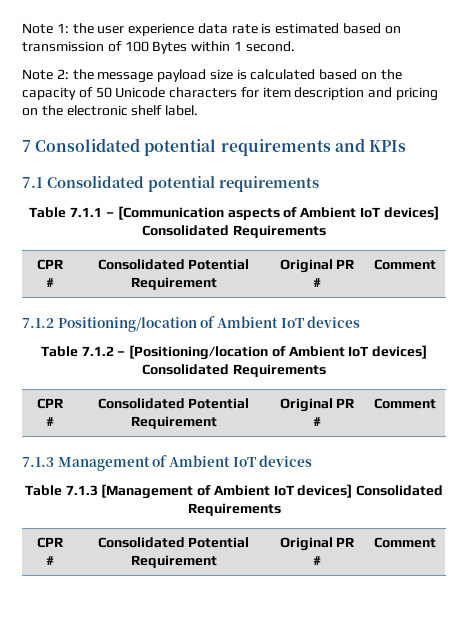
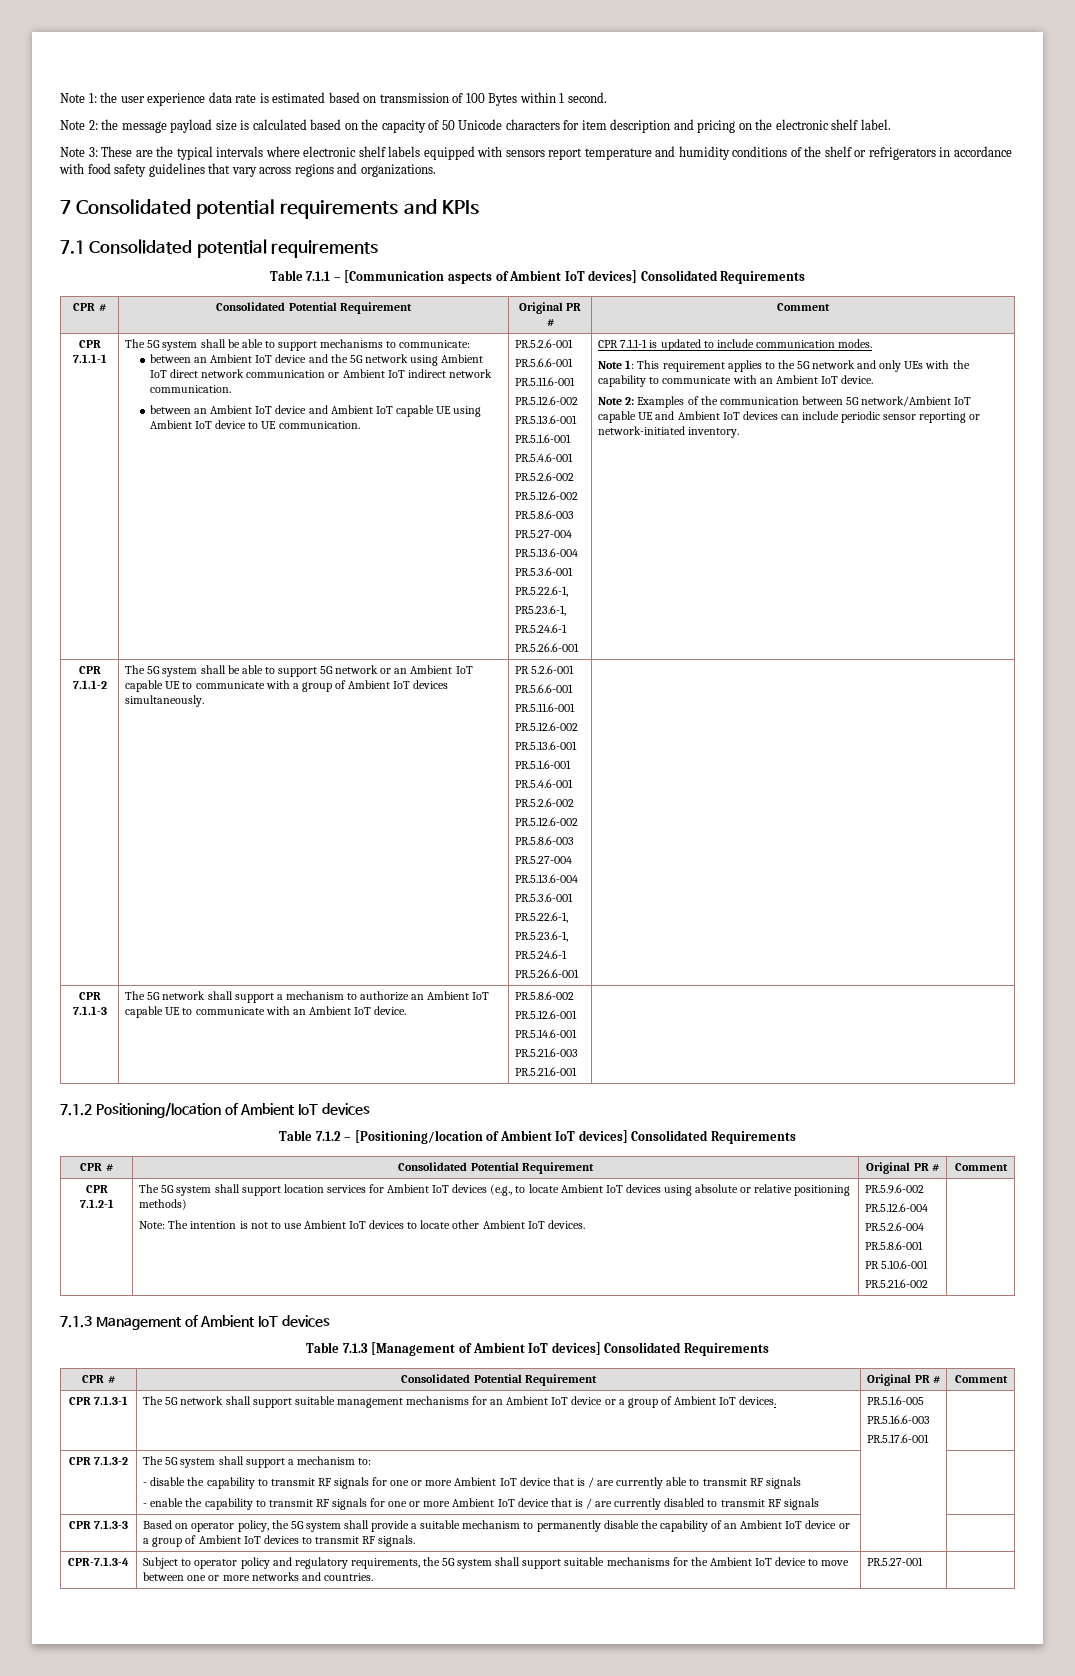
(199, 110) none -> [60,146,1012,160] [59,163,436,177] // Note 3: These are the typical intervals where electronic shelf labels equipped with sensors report temperature and humidity conditions of the shelf or refrigerators in accordance with food safety guidelines that vary across regions and organizations.
(436, 264) none -> [78,340,101,348] [72,354,107,363] [125,339,471,351] [150,354,484,366] [150,369,492,378] [150,385,232,393] [150,405,482,417] [150,420,360,429] [515,339,574,348] [515,358,574,367] [515,377,576,386] [515,396,579,405] [515,415,578,424] [515,434,572,443] [515,453,574,462] [515,472,575,481] [515,491,579,500] [515,510,575,519] [515,530,573,538] [515,548,579,557] [515,567,574,576] [515,586,569,597] [515,605,567,616] [515,624,568,633] [515,643,580,652] [598,339,872,351] [598,360,970,372] [598,375,873,387] [598,396,972,408] [598,411,981,423] [598,426,740,438] [78,666,101,674] [72,680,107,689] [125,665,473,677] [125,680,449,692] [125,695,205,707] [515,665,575,674] [515,684,574,693] [515,703,576,712] [515,722,579,731] [515,741,578,750] [515,760,572,769] [515,779,574,788] [515,798,575,807] [515,817,579,826] [515,836,575,845] [515,856,573,864] [515,874,579,883] [515,893,574,902] [515,912,569,923] [515,931,569,942] [515,950,568,959] [515,969,580,978] [78,992,101,1000] [72,1006,107,1015] [125,991,490,1003] [125,1006,407,1018] [515,991,575,1000] [515,1010,578,1019] [515,1029,578,1038] [515,1048,579,1057] [515,1067,578,1076] // CPR 7.1.1-1 | The 5G system shall be able to support mechanisms to communicate: // between an Ambient IoT device and the 5G network using Ambient IoT direct network communication or Ambient IoT indirect network communication. // between an Ambient IoT device and Ambient IoT capable UE using Ambient IoT device to UE communication. | PR.5.2.6-001 // PR.5.6.6-001 // PR.5.11.6-001 // PR.5.12.6-002 // PR.5.13.6-001 // PR.5.1.6-001 // PR.5.4.6-001 // PR.5.2.6-002 // PR.5.12.6-002 // PR.5.8.6-003 // PR.5.27-004 // PR.5.13.6-004 // PR.5.3.6-001 // PR.5.22.6-1, // PR5.23.6-1, // PR.5.24.6-1 // PR.5.26.6-001 | CPR 7.1.1-1 is updated to include communication modes. // Note 1: This requirement applies to the 5G network and only UEs with the capability to communicate with an Ambient IoT device. // Note 2: Examples of the communication between 5G network/Ambient IoT capable UE and Ambient IoT devices can include periodic sensor reporting or network-initiated inventory. // CPR 7.1.1-2 | The 5G system shall be able to support 5G network or an Ambient IoT capable UE to communicate with a group of Ambient IoT devices simultaneously. | PR 5.2.6-001 // PR.5.6.6-001 // PR.5.11.6-001 // PR.5.12.6-002 // PR.5.13.6-001 // PR.5.1.6-001 // PR.5.4.6-001 // PR.5.2.6-002 // PR.5.12.6-002 // PR.5.8.6-003 // PR.5.27-004 // PR.5.13.6-004 // PR.5.3.6-001 // PR.5.22.6-1, // PR.5.23.6-1, // PR.5.24.6-1 // PR.5.26.6-001 | // CPR 7.1.1-3 | The 5G network shall support a mechanism to authorize an Ambient IoT capable UE to communicate with an Ambient IoT device. | PR.5.8.6-002 // PR.5.12.6-001 // PR.5.14.6-001 // PR.5.21.6-003 // PR.5.21.6-001 |
(436, 403) none -> [85,1185,108,1193] [79,1199,114,1208] [139,1184,851,1196] [139,1199,188,1210] [139,1220,585,1229] [865,1184,925,1194] [865,1203,929,1212] [865,1222,925,1231] [865,1241,924,1250] [865,1260,929,1269] [865,1279,929,1288] // CPR 7.1.2-1 | The 5G system shall support location services for Ambient IoT devices (e.g., to locate Ambient IoT devices using absolute or relative positioning methods) // Note: The intention is not to use Ambient IoT devices to locate other Ambient IoT devices. | PR.5.9.6-002 // PR.5.12.6-004 // PR.5.2.6-004 // PR.5.8.6-001 // PR 5.10.6-001 // PR.5.21.6-002 |
(436, 542) none -> [68,1396,129,1405] [143,1396,777,1408] [867,1396,925,1405] [867,1415,931,1424] [867,1434,930,1443] [68,1456,129,1465] [143,1456,371,1468] [143,1477,801,1489] [143,1498,819,1510] [68,1520,129,1529] [143,1520,850,1532] [143,1535,416,1547] [68,1557,129,1566] [143,1557,850,1569] [143,1572,373,1581] [867,1557,924,1566] // CPR 7.1.3-1 | The 5G network shall support suitable management mechanisms for an Ambient IoT device or a group of Ambient IoT devices. | PR.5.1.6-005 // PR.5.16.6-003 // PR.5.17.6-001 | // CPR 7.1.3-2 | The 5G system shall support a mechanism to: // - disable the capability to transmit RF signals for one or more Ambient IoT device that is / are currently able to transmit RF signals // - enable the capability to transmit RF signals for one or more Ambient IoT device that is / are currently disabled to transmit RF signals | | // CPR 7.1.3-3 | Based on operator policy, the 5G system shall provide a suitable mechanism to permanently disable the capability of an Ambient IoT device or a group of Ambient IoT devices to transmit RF signals. | | // CPR-7.1.3-4 | Subject to operator policy and regulatory requirements, the 5G system shall support suitable mechanisms for the Ambient IoT device to move between one or more networks and countries. | PR.5.27-001 |

